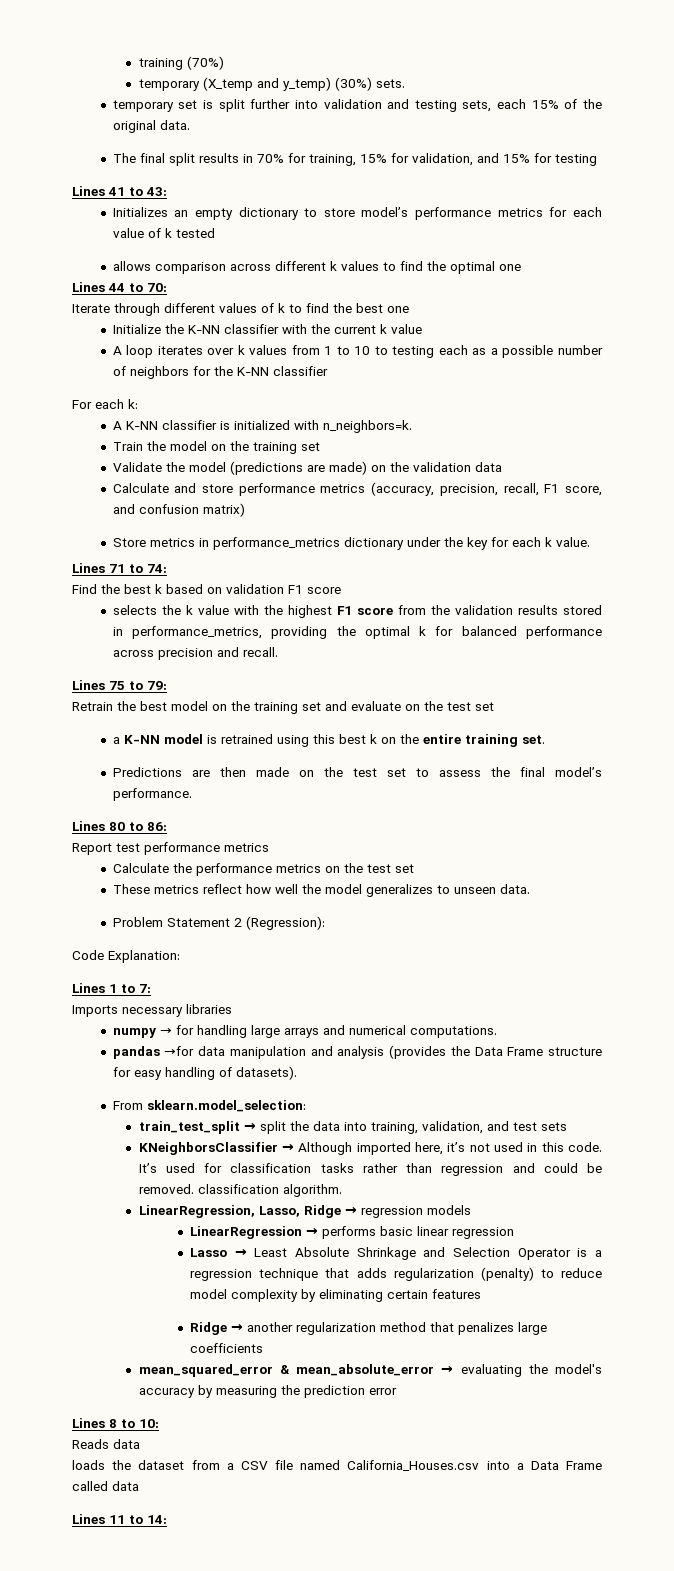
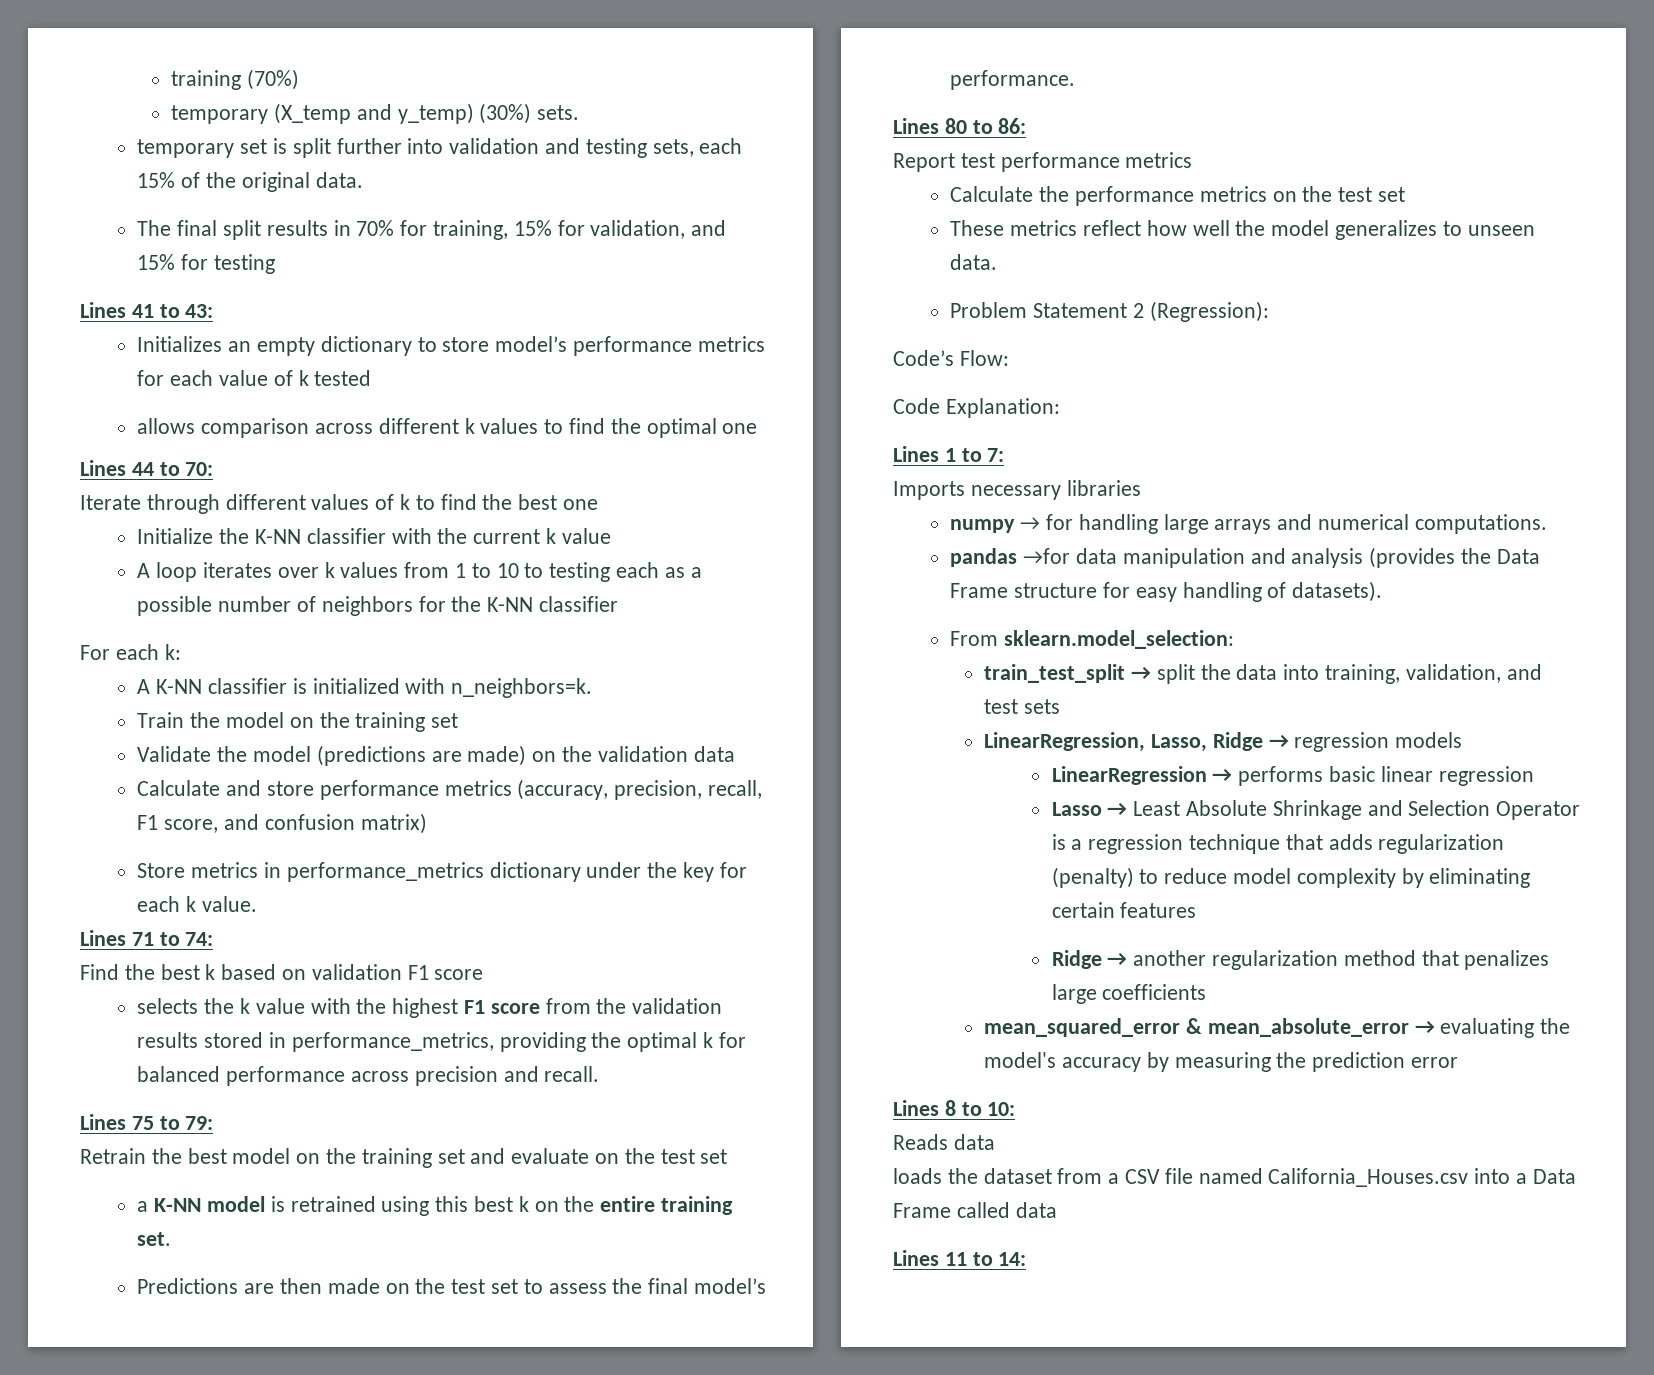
(325, 923) none -> [893,350,1009,366] // Code’s Flow:
[138,1142,602,1155] [138,1163,603,1176] [138,1184,342,1197] // KNeighborsClassifier → Although imported here, it’s not used in this code. It’s used for classification tasks rather than regression and could be removed. classification algorithm. -> (1060, 706) none

